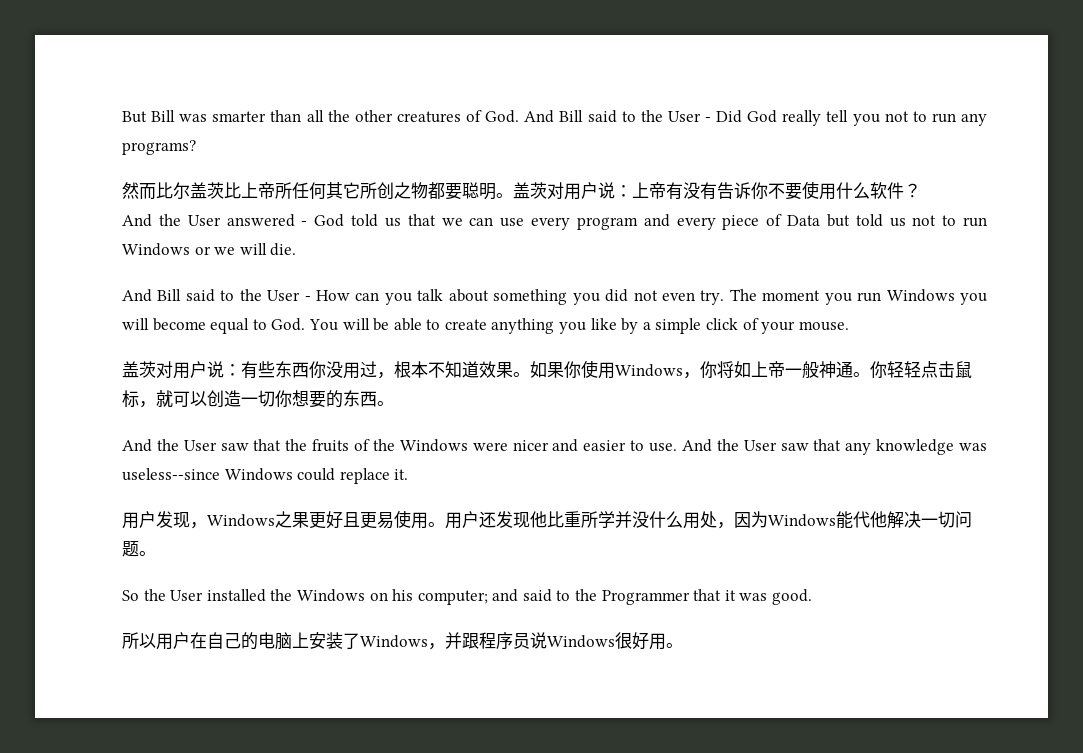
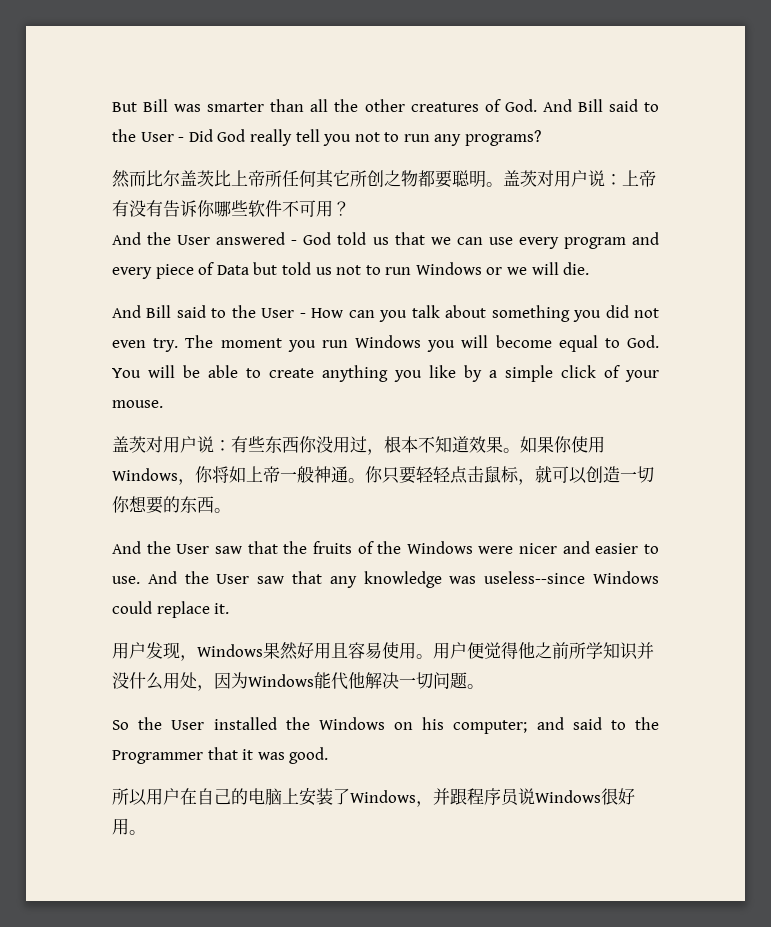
[768,181,904,200] 不要使用什么软件 -> [214,200,333,217] 哪些软件不可用
(887, 369) none -> [382,466,416,484] 只要
[275,510,615,529] 之果更好且更易使用。用户还发现他比重所学 -> [263,642,638,660] 果然好用且容易使用。用户便觉得他之前所学知识

